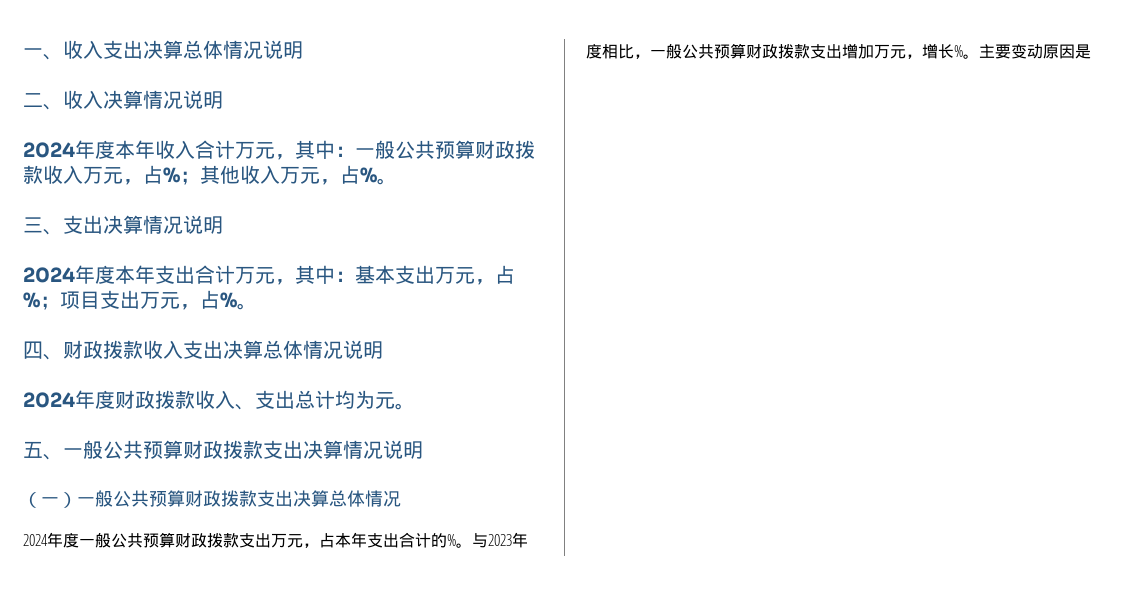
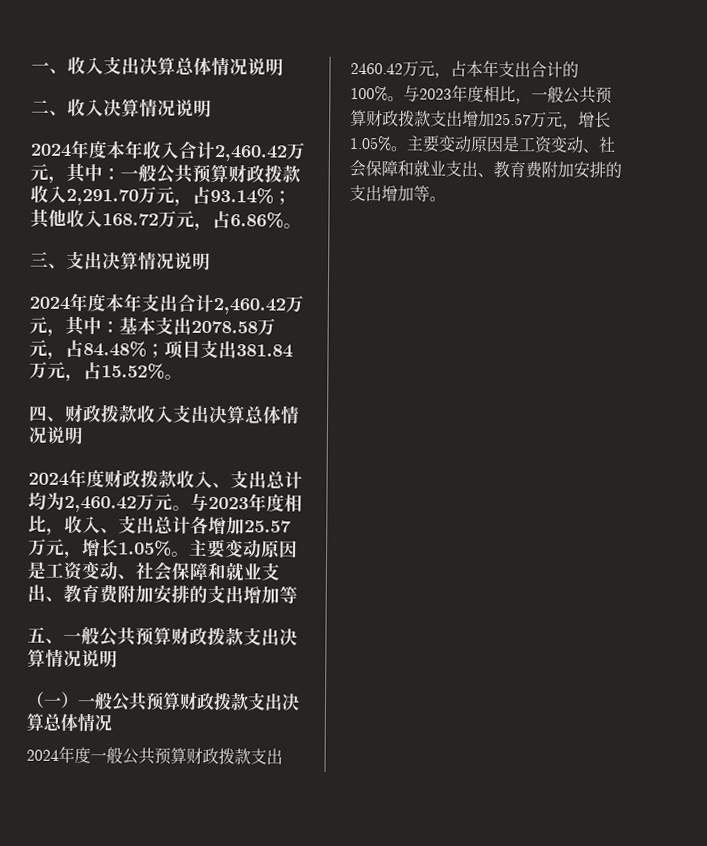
(235, 149) none -> [214,145,287,162] 2,460.42
[83,165,180,185] 万元，占% -> [66,186,274,207] 2,291.70万元，占93.14%
[280,165,377,185] 万元，占% -> [102,210,284,231] 168.72万元，占6.86%
(235, 274) none -> [213,297,286,315] 2,460.42
[435,265,515,285] [23,292,40,308] 万元，占% -> [191,318,276,336] [29,339,147,360] 2078.58万元，占84.48%
[140,290,237,310] 万元，占% -> [236,344,293,358] [29,361,165,383] 381.84万元，占15.52%
(375, 399) none -> [64,493,155,513] 2,460.42万
(415, 406) none -> [190,493,303,512] [28,515,292,536] [28,538,298,560] [27,561,281,582] [27,584,298,605] 与2023年度相比，收入、支出总计各增加25.57万元，增长1.05%。主要变动原因是工资变动、社会保障和就业支出、教育费附加安排的支出增加等
(271, 540) none -> [350,62,403,75] 2460.42
[447,534,456,546] % -> [350,85,388,102] 100%
[874,43,1091,59] 万元，增长%。主要变动原因是 -> [494,111,611,130] [349,135,616,154] [349,159,622,179] [349,184,446,202] 25.57万元，增长1.05%。主要变动原因是工资变动、社会保障和就业支出、教育费附加安排的支出增加等。

